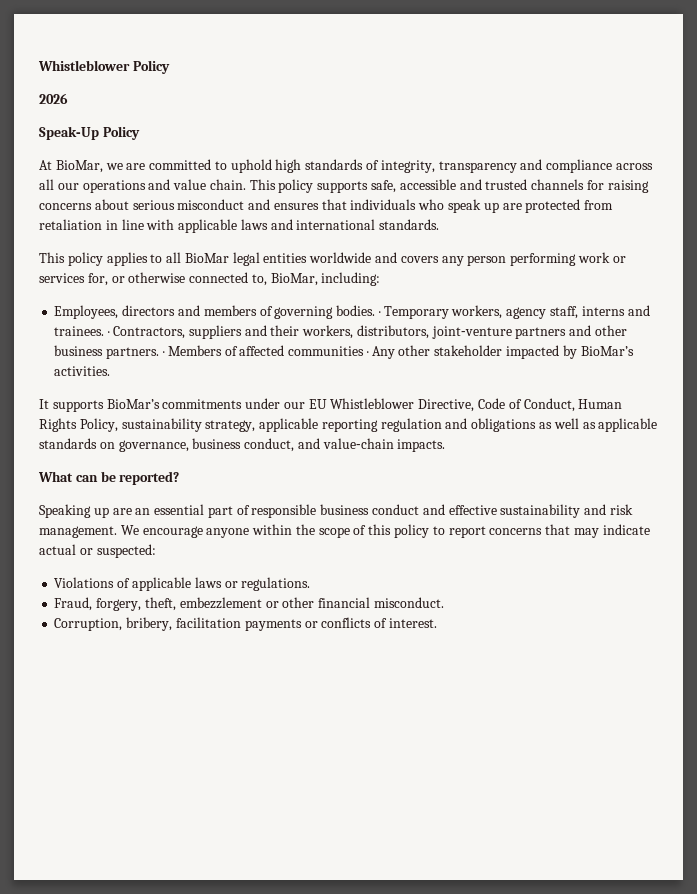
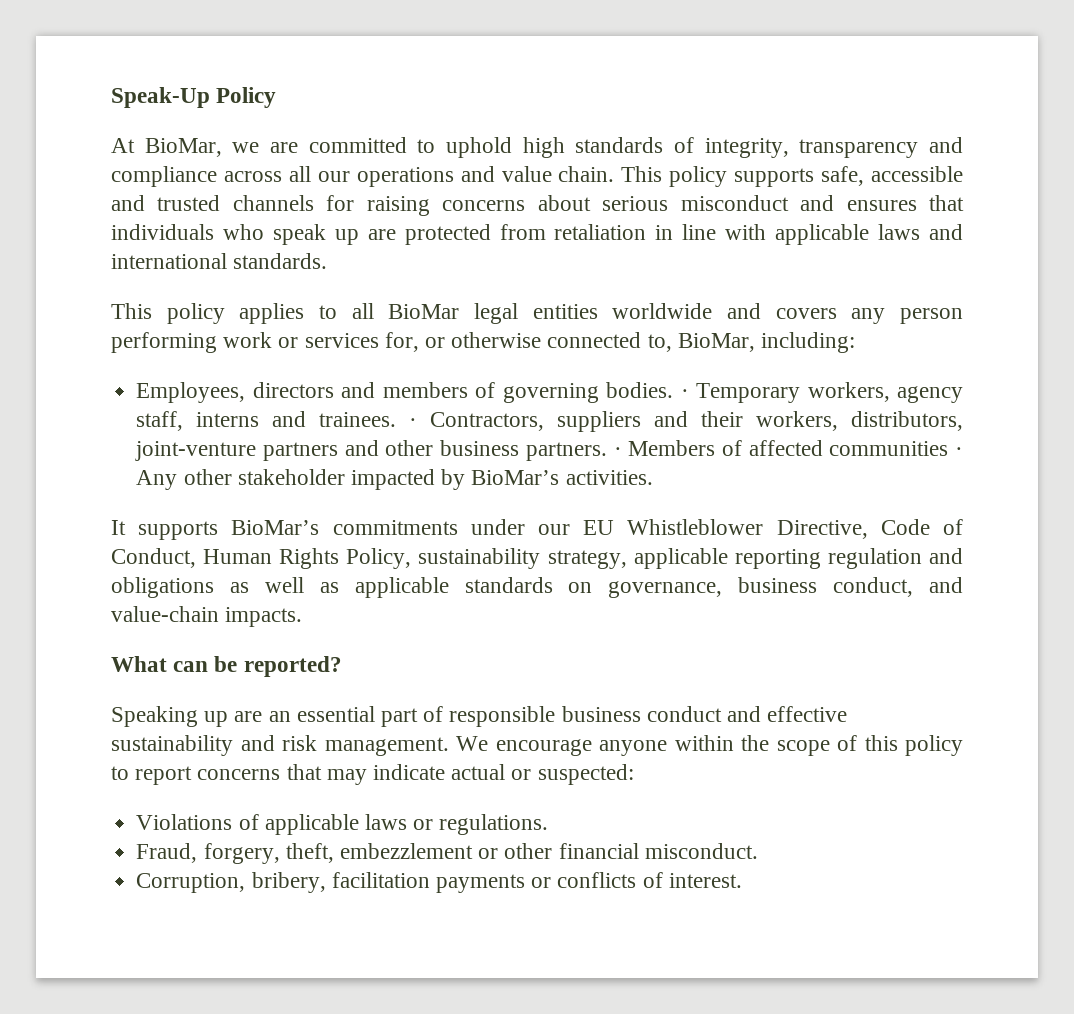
[38,60,170,74] [39,93,68,104] Whistleblower Policy // 2026 // -> (111, 97) none

